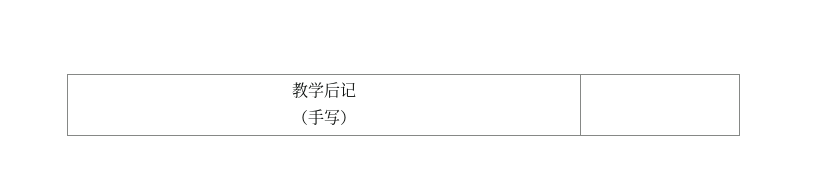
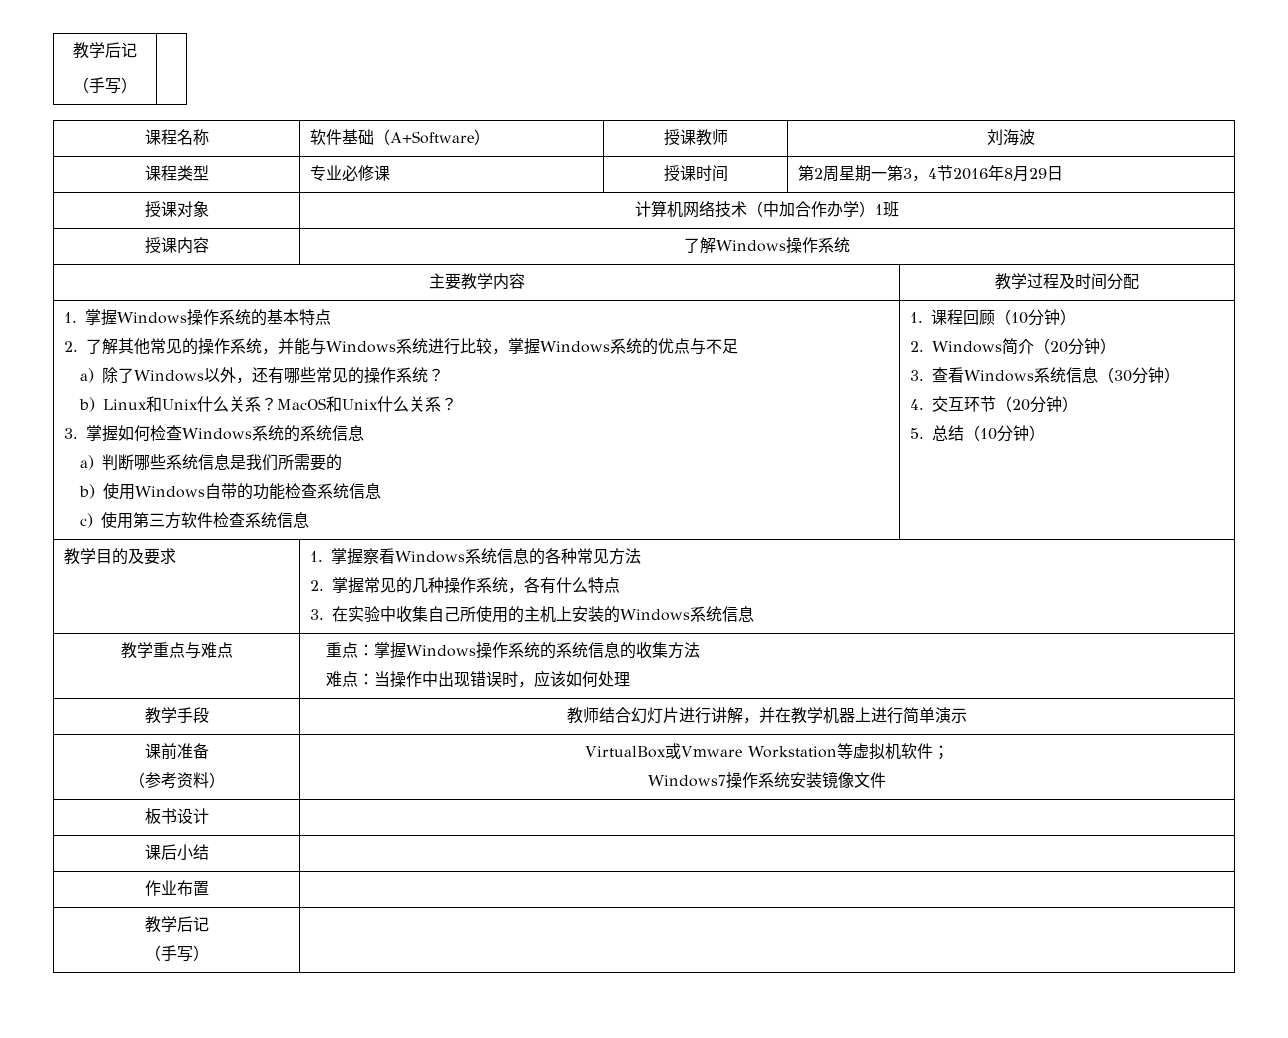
[292,82,356,99] [292,109,356,125] 教学后记 // （手写） | -> [73,42,137,59] [73,77,137,94] [144,129,209,145] [310,129,491,145] [663,129,728,146] [987,129,1035,145] [144,165,209,181] [310,165,391,181] [663,165,728,182] [798,165,1064,182] [144,201,209,218] [635,200,899,218] [144,237,209,254] [684,237,850,254] [428,273,525,290] [995,273,1139,290] [64,309,332,326] [64,338,739,355] [80,367,445,384] [79,396,458,412] [64,425,365,442] [80,454,343,471] [79,483,382,500] [80,512,310,529] [910,309,1077,326] [910,338,1117,355] [910,367,1181,384] [910,396,1079,413] [910,425,1046,442] [64,548,177,565] [310,548,642,565] [310,577,621,594] [310,606,755,623] [120,642,233,659] [326,642,701,659] [326,670,631,688] [144,707,209,724] [567,707,967,724] [144,743,209,760] [128,772,225,789] [584,743,950,760] [648,771,886,789] [144,808,209,824] [144,844,209,861] [144,880,209,896] [144,916,209,933] [144,945,209,962] 教学后记 // （手写） | // 课程名称 | 软件基础（A+Software） | 授课教师 | 刘海波 // 课程类型 | 专业必修课 | 授课时间 | 第2周星期一第3，4节2016年8月29日 // 授课对象 | 计算机网络技术（中加合作办学）1班 // 授课内容 | 了解Windows操作系统 // 主要教学内容 | 教学过程及时间分配 // 1.掌握Windows操作系统的基本特点 // 2.了解其他常见的操作系统，并能与Windows系统进行比较，掌握Windows系统的优点与不足 // a)除了Windows以外，还有哪些常见的操作系统？ // b) Linux和Unix什么关系？MacOS和Unix什么关系？ // 3.掌握如何检查Windows系统的系统信息 // a)判断哪些系统信息是我们所需要的 // b)使用Windows自带的功能检查系统信息 // c)使用第三方软件检查系统信息 | 1.课程回顾（10分钟） // 2. Windows简介（20分钟） // 3.查看Windows系统信息（30分钟） // 4.交互环节（20分钟） // 5.总结（10分钟） // 教学目的及要求 | 1.掌握察看Windows系统信息的各种常见方法 // 2.掌握常见的几种操作系统，各有什么特点 // 3.在实验中收集自己所使用的主机上安装的Windows系统信息 // 教学重点与难点 | 重点：掌握Windows操作系统的系统信息的收集方法 // 难点：当操作中出现错误时，应该如何处理 // 教学手段 | 教师结合幻灯片进行讲解，并在教学机器上进行简单演示 // 课前准备 // （参考资料） | VirtualBox或Vmware Workstation等虚拟机软件； // Windows7操作系统安装镜像文件 // 板书设计 | // 课后小结 | // 作业布置 | // 教学后记 // （手写） |

